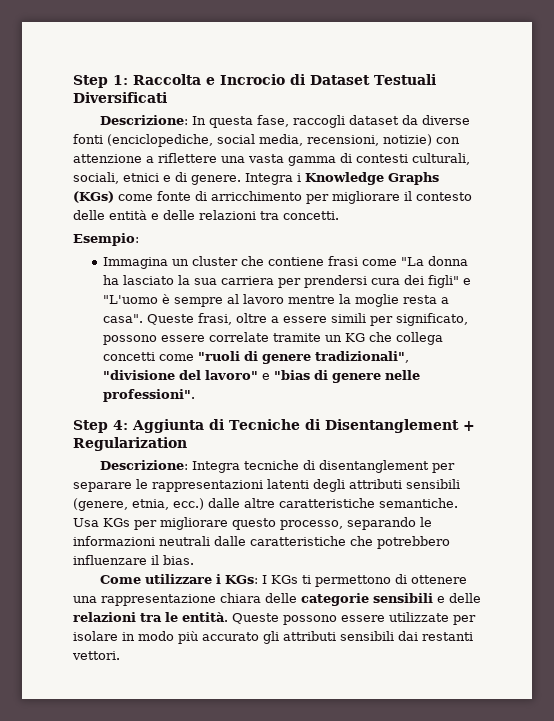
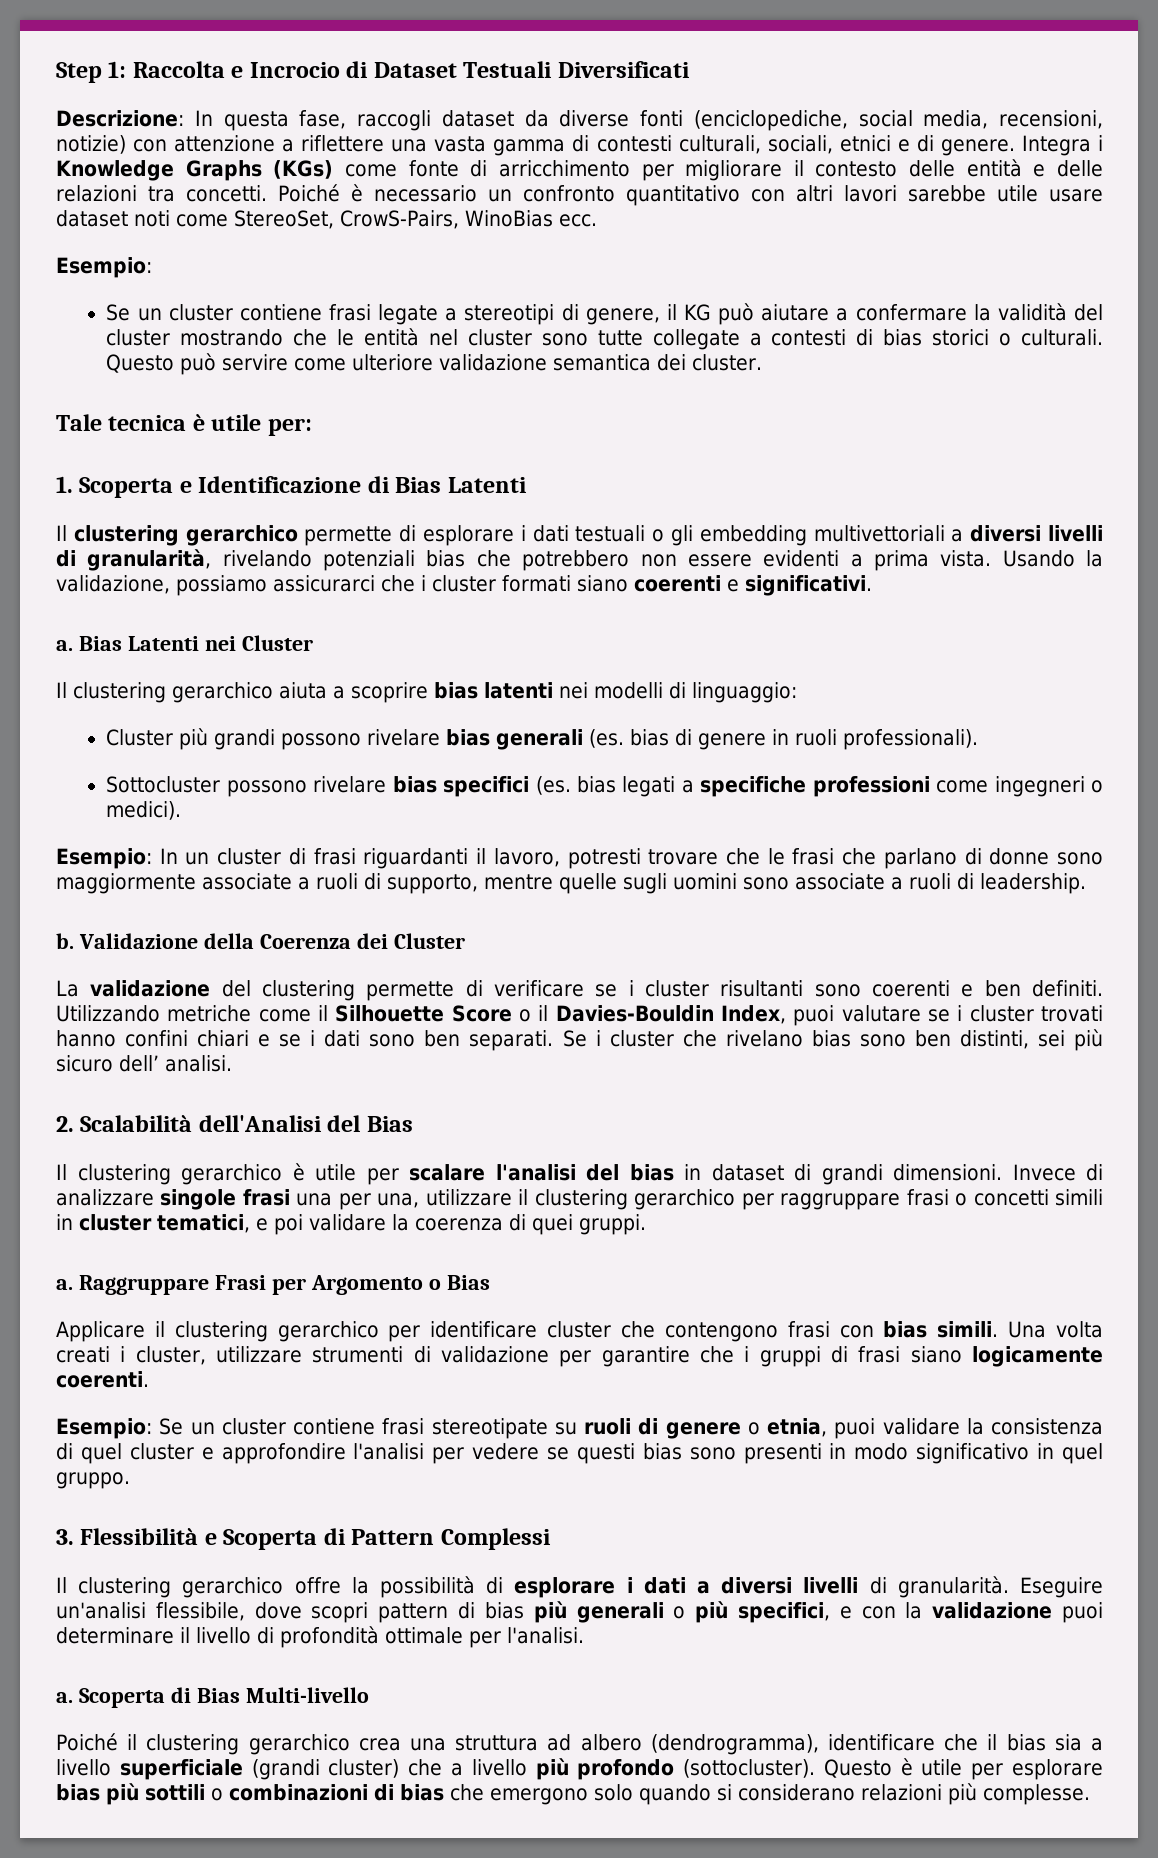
(339, 215) none -> [278,184,1103,206] [56,210,597,229] Poiché è necessario un confronto quantitativo con altri lavori sarebbe utile usare dataset noti come StereoSet, CrowS-Pairs, WinoBias ecc.
[102,256,468,269] [102,275,471,288] [102,294,449,307] [102,313,468,326] [102,332,443,345] [102,351,409,364] [102,370,420,383] [102,389,195,402] [73,419,475,433] [73,437,187,451] [100,460,456,473] [73,479,460,492] [73,498,458,511] [73,517,432,530] [73,536,450,549] [73,555,194,565] [100,574,468,587] [73,593,481,606] [73,612,476,625] [73,631,473,644] [72,651,120,660] Immagina un cluster che contiene frasi come "La donna ha lasciato la sua carriera per prendersi cura dei figli" e "L'uomo è sempre al lavoro mentre la moglie resta a casa". Queste frasi, oltre a essere simili per significato, possono essere correlate tramite un KG che collega concetti come "ruoli di genere tradizionali", "divisione del lavoro" e "bias di genere nelle professioni". // Step 4: Aggiunta di Tecniche di Disentanglement + Regularization // Descrizione: Integra tecniche di disentanglement per separare le rappresentazioni latenti degli attributi sensibili (genere, etnia, ecc.) dalle altre caratteristiche semantiche. Usa KGs per migliorare questo processo, separando le informazioni neutrali dalle caratteristiche che potrebbero influenzare il bias. // Come utilizzare i KGs: I KGs ti permettono di ottenere una rappresentazione chiara delle categorie sensibili e delle relazioni tra le entità. Queste possono essere utilizzate per isolare in modo più accurato gli attributi sensibili dai restanti vettori. -> [106,303,1104,325] [106,328,1103,350] [106,353,763,375] [56,414,312,436] [56,476,527,498] [56,525,1103,546] [56,549,1104,571] [56,575,872,596] [56,635,313,651] [56,682,797,703] [106,728,979,750] [106,776,1103,797] [106,801,182,820] [56,848,1103,869] [56,873,1086,894] [56,933,465,949] [56,980,1104,1001] [56,1005,1103,1026] [56,1029,1103,1051] [56,1055,232,1072] [56,1115,413,1132] [56,1163,1103,1185] [56,1189,1103,1210] [56,1214,646,1235] [56,1275,490,1295] [56,1321,1104,1342] [56,1346,1104,1367] [56,1371,149,1388] [56,1418,1103,1439] [56,1443,1103,1464] [56,1472,130,1489] [56,1528,551,1550] [56,1576,1104,1598] [56,1601,1103,1623] [56,1626,584,1648] [56,1687,369,1708] [56,1733,1103,1755] [56,1758,1104,1780] [56,1783,1090,1805] Se un cluster contiene frasi legate a stereotipi di genere, il KG può aiutare a confermare la validità del cluster mostrando che le entità nel cluster sono tutte collegate a contesti di bias storici o culturali. Questo può servire come ulteriore validazione semantica dei cluster. // Tale tecnica è utile per: // 1. Scoperta e Identificazione di Bias Latenti // Il clustering gerarchico permette di esplorare i dati testuali o gli embedding multivettoriali a diversi livelli di granularità, rivelando potenziali bias che potrebbero non essere evidenti a prima vista. Usando la validazione, possiamo assicurarci che i cluster formati siano coerenti e significativi. // a. Bias Latenti nei Cluster // Il clustering gerarchico aiuta a scoprire bias latenti nei modelli di linguaggio: // Cluster più grandi possono rivelare bias generali (es. bias di genere in ruoli professionali). // Sottocluster possono rivelare bias specifici (es. bias legati a specifiche professioni come ingegneri o medici). // Esempio: In un cluster di frasi riguardanti il lavoro, potresti trovare che le frasi che parlano di donne sono maggiormente associate a ruoli di supporto, mentre quelle sugli uomini sono associate a ruoli di leadership. // b. Validazione della Coerenza dei Cluster // La validazione del clustering permette di verificare se i cluster risultanti sono coerenti e ben definiti. Utilizzando metriche come il Silhouette Score o il Davies-Bouldin Index, puoi valutare se i cluster trovati hanno confini chiari e se i dati sono ben separati. Se i cluster che rivelano bias sono ben distinti, sei più sicuro dell’ analisi. // 2. Scalabilità dell'Analisi del Bias // Il clustering gerarchico è utile per scalare l'analisi del bias in dataset di grandi dimensioni. Invece di analizzare singole frasi una per una, utilizzare il clustering gerarchico per raggruppare frasi o concetti simili in cluster tematici, e poi validare la coerenza di quei gruppi. // a. Raggruppare Frasi per Argomento o Bias // Applicare il clustering gerarchico per identificare cluster che contengono frasi con bias simili. Una volta creati i cluster, utilizzare strumenti di validazione per garantire che i gruppi di frasi siano logicamente coerenti. // Esempio: Se un cluster contiene frasi stereotipate su ruoli di genere o etnia, puoi validare la consistenza di quel cluster e approfondire l'analisi per vedere se questi bias sono presenti in modo significativo in quel gruppo. // 3. Flessibilità e Scoperta di Pattern Complessi // Il clustering gerarchico offre la possibilità di esplorare i dati a diversi livelli di granularità. Eseguire un'analisi flessibile, dove scopri pattern di bias più generali o più specifici, e con la validazione puoi determinare il livello di profondità ottimale per l'analisi. // a. Scoperta di Bias Multi-livello // Poiché il clustering gerarchico crea una struttura ad albero (dendrogramma), identificare che il bias sia a livello superficiale (grandi cluster) che a livello più profondo (sottocluster). Questo è utile per esplorare bias più sottili o combinazioni di bias che emergono solo quando si considerano relazioni più complesse.

